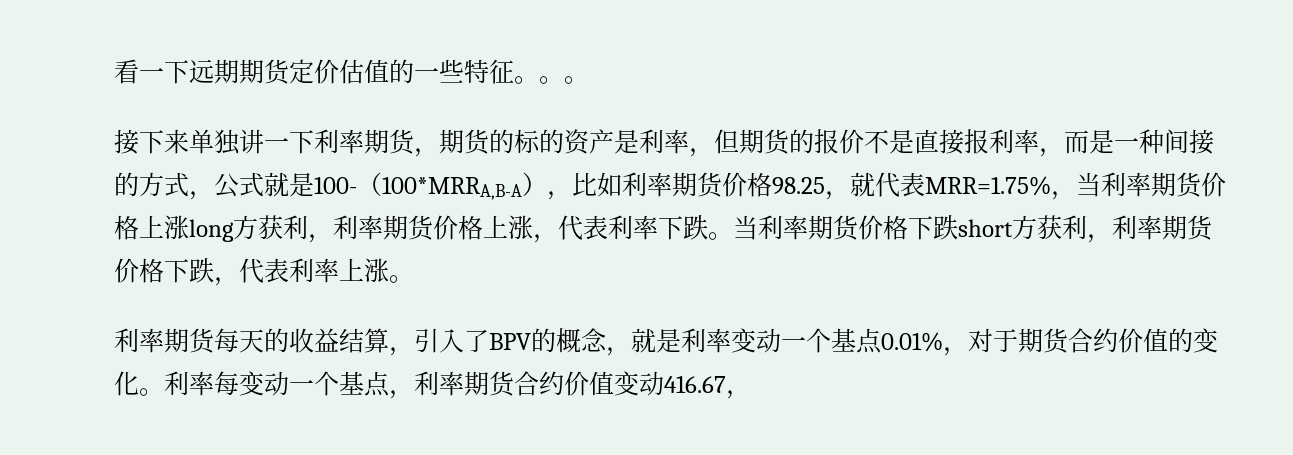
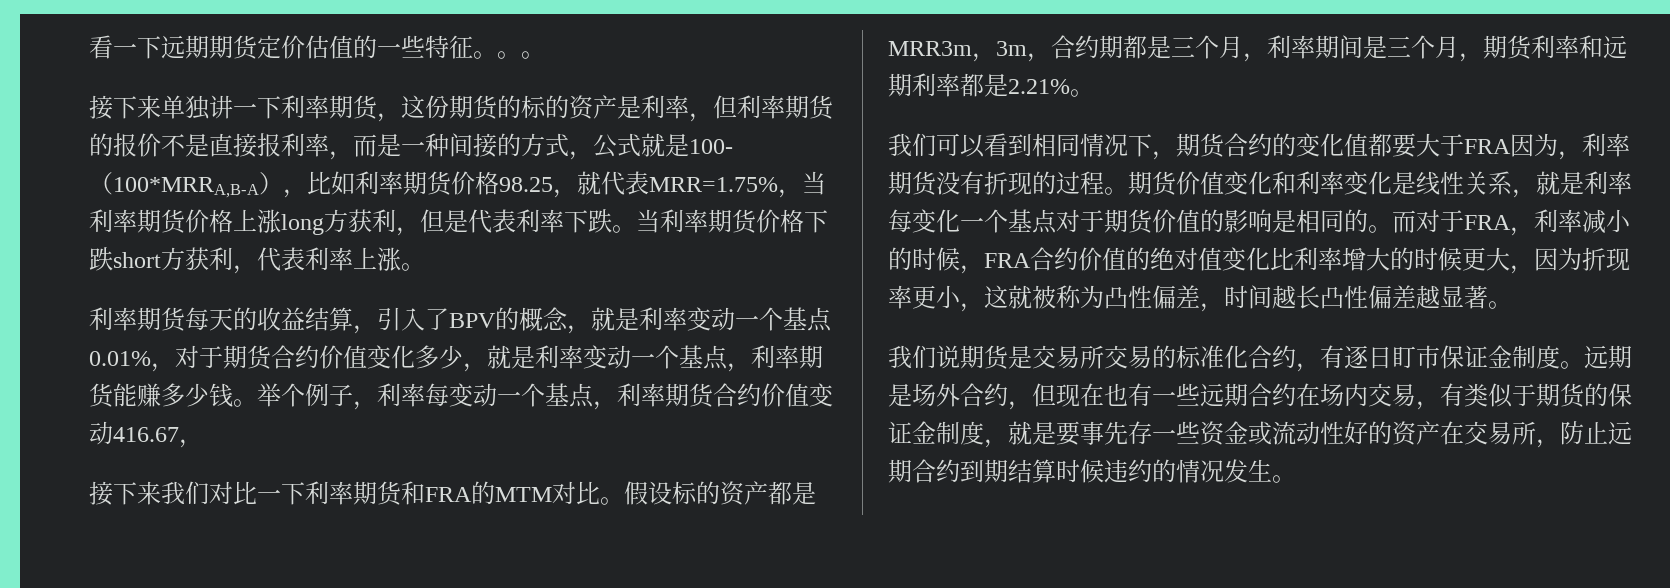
(439, 152) none -> [401,95,449,119] 这份
(739, 141) none -> [737,95,785,119] 利率
[333,215,558,243] 利率期货价格上涨， -> [420,209,468,233] 但是
[1112,215,1214,241] [114,258,239,286] 利率期货价格下跌， -> (257, 269) none
[1168,328,1218,353] [114,371,164,396] 的变化。 -> [367,345,823,372] [89,383,377,410] 变化多少，就是利率变动一个基点，利率期货能赚多少钱。举个例子，
(751, 394) none -> [89,481,816,506] [888,35,1627,62] [888,73,1094,97] [888,133,1630,160] [888,171,1632,198] [888,209,1631,236] [888,247,1630,274] [888,285,1512,312] [888,345,1632,372] [888,383,1632,410] [888,421,1632,448] [888,459,1296,483] // 接下来我们对比一下利率期货和FRA的MTM对比。假设标的资产都是MRR3m，3m，合约期都是三个月，利率期间是三个月，期货利率和远期利率都是2.21%。 // 我们可以看到相同情况下，期货合约的变化值都要大于FRA因为，利率期货没有折现的过程。期货价值变化和利率变化是线性关系，就是利率每变化一个基点对于期货价值的影响是相同的。而对于FRA，利率减小的时候，FRA合约价值的绝对值变化比利率增大的时候更大，因为折现率更小，这就被称为凸性偏差，时间越长凸性偏差越显著。 // 我们说期货是交易所交易的标准化合约，有逐日盯市保证金制度。远期是场外合约，但现在也有一些远期合约在场内交易，有类似于期货的保证金制度，就是要事先存一些资金或流动性好的资产在交易所，防止远期合约到期结算时候违约的情况发生。

